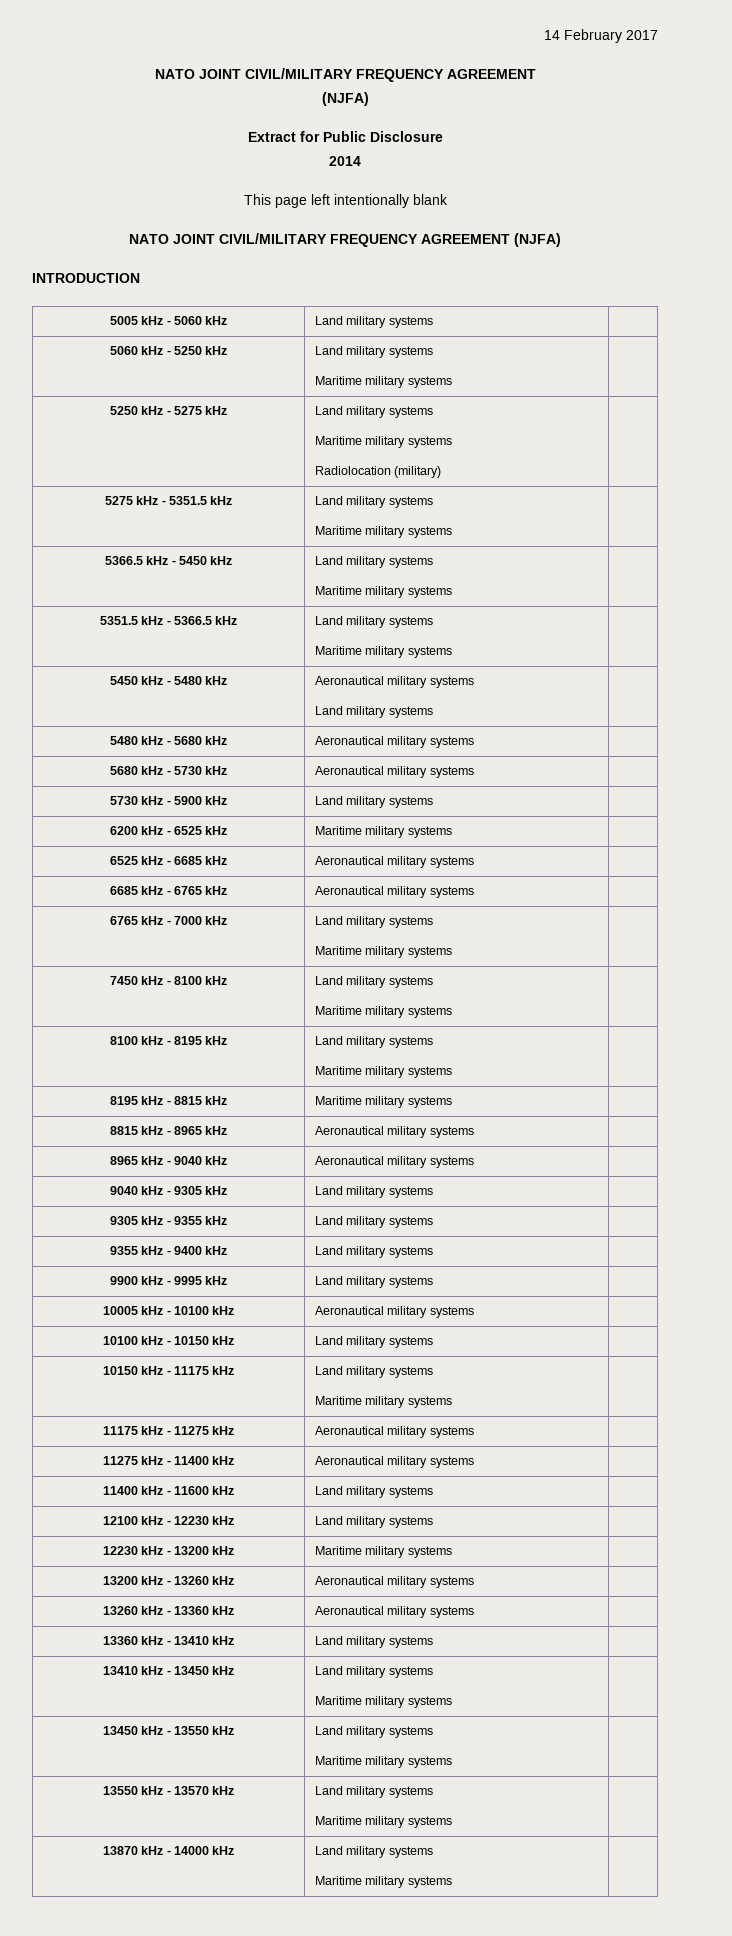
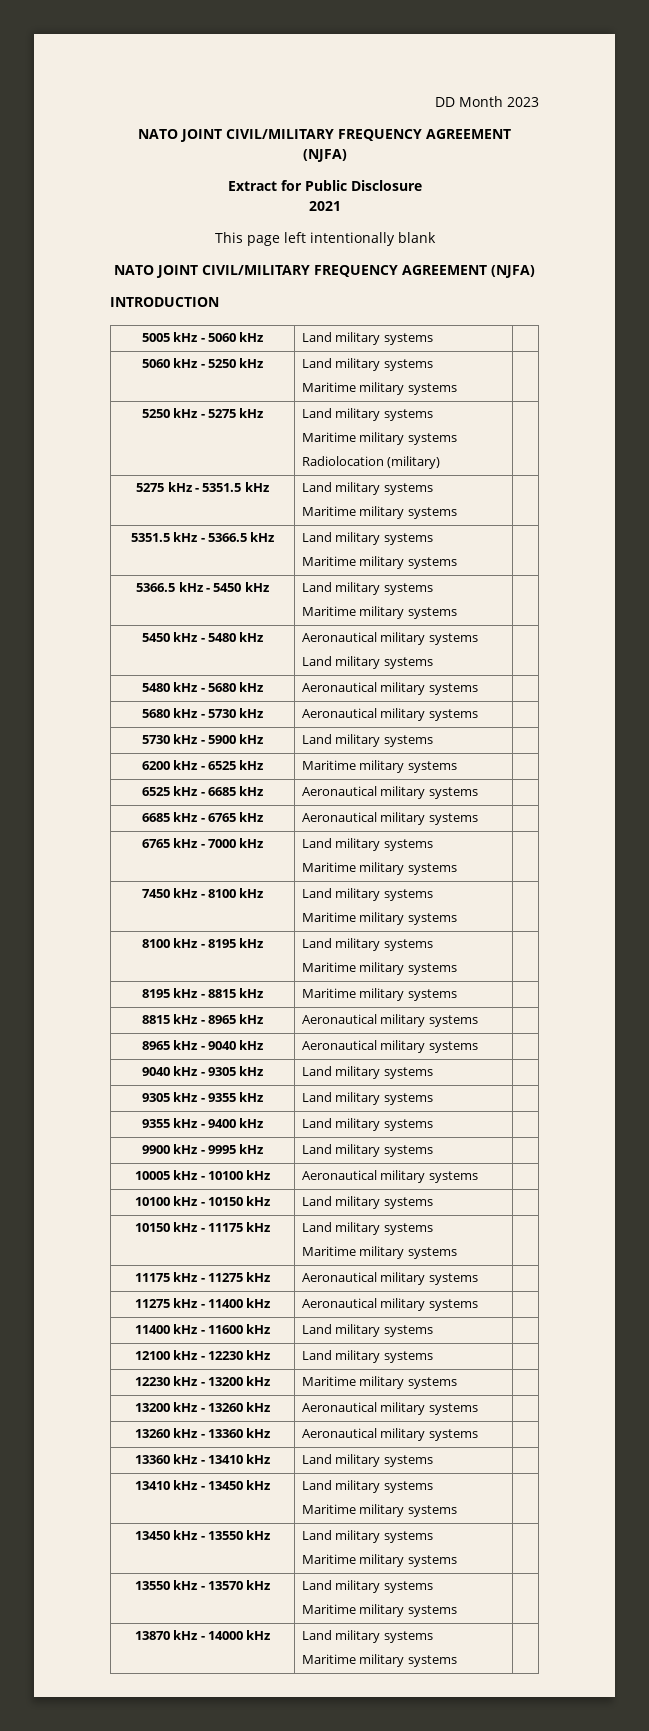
[544,29,658,43] 14 February 2017 -> [435,96,539,107] DD Month 2023
[329,156,361,166] 2014 -> [308,201,341,211] 2021
[104,556,233,565] [315,556,433,568] [315,586,452,598] [99,616,212,625] 5366.5 kHz - 5450 kHz | Land military systems // Maritime military systems | // 5351.5 kHz - 5366.5 -> [130,532,275,542] [302,532,433,545] [302,556,457,569] [136,582,242,592] 5351.5 kHz - 5366.5 kHz | Land military systems // Maritime military systems | // 5366.5 kHz - 5450

